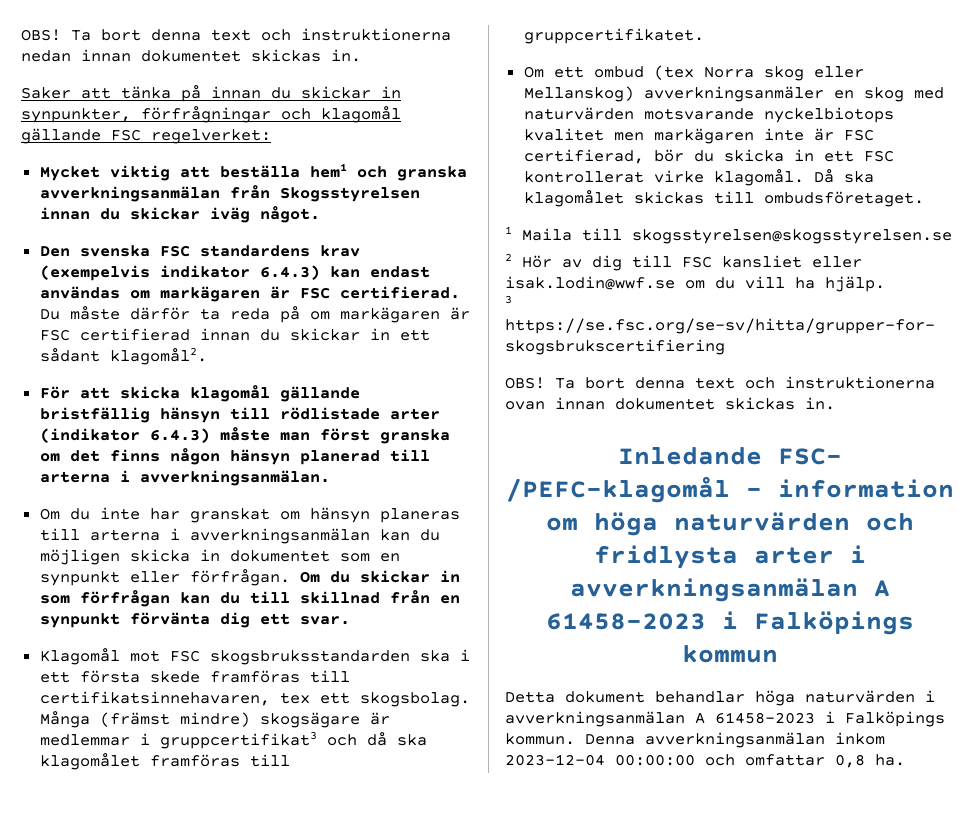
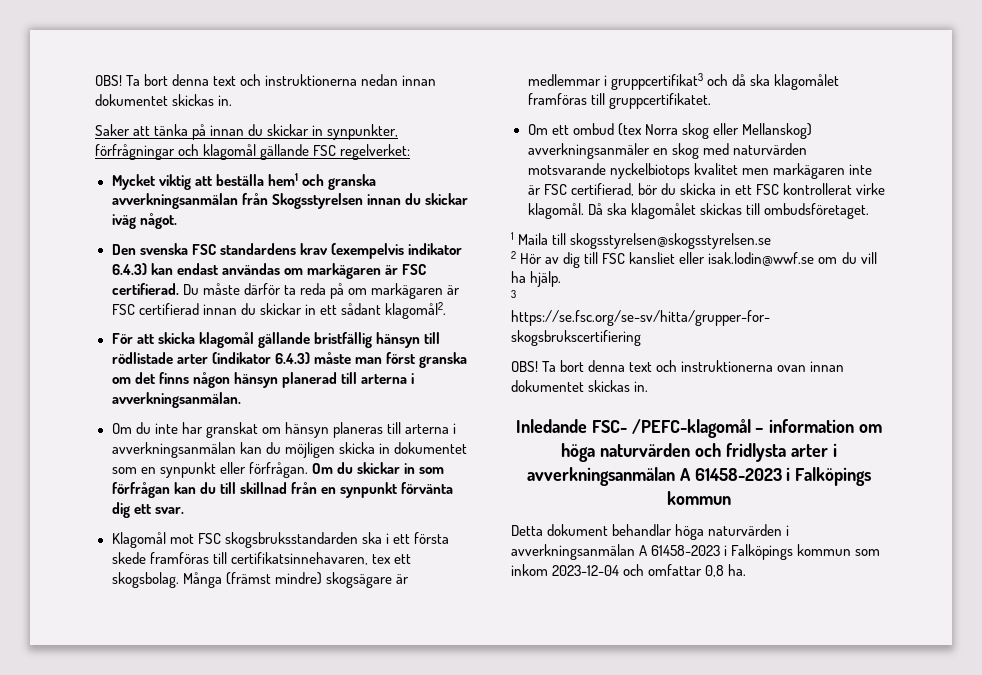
[505,732,825,748] kommun. Denna avverkningsanmälan -> [797,544,881,556] kommun som
[615,754,695,766] 00:00:00 -> (620, 570) none

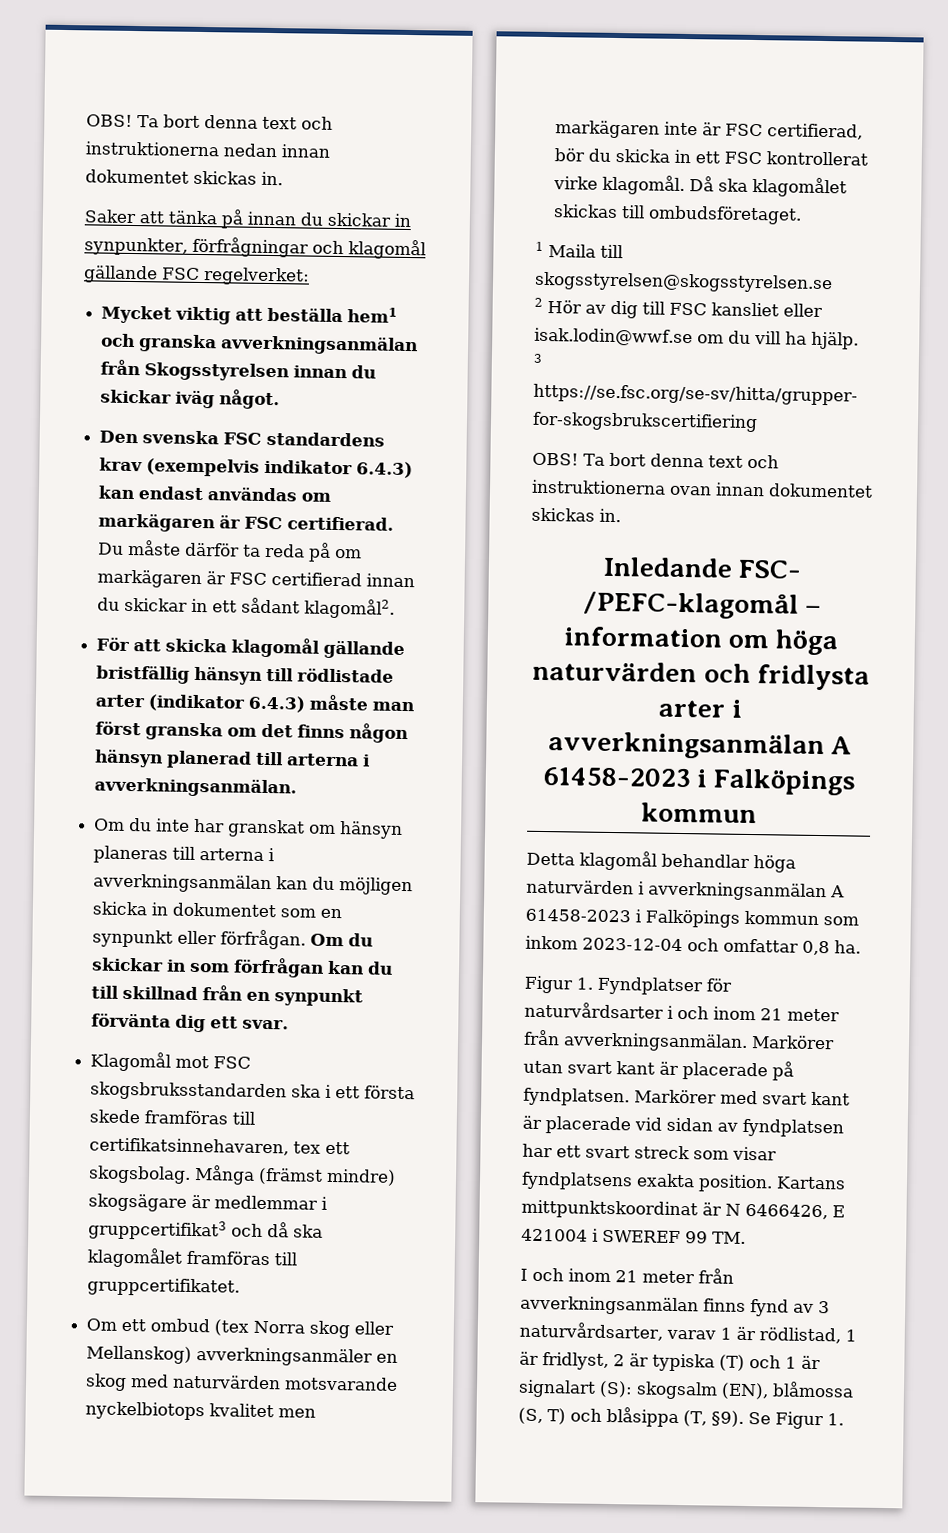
[547,524,609,536] dokument -> [579,850,657,871] klagomål
(747, 570) none -> [524,975,732,996] [524,1001,840,1022] [523,1029,835,1052] [523,1060,794,1081] [523,1087,850,1107] [522,1115,844,1138] [522,1143,777,1161] [521,1171,846,1193] [521,1199,845,1220] [521,1228,746,1244] [520,1267,734,1284] [520,1295,830,1317] [519,1321,857,1344] [519,1351,821,1372] [518,1379,854,1400] [518,1406,844,1430] // Figur 1. Fyndplatser för naturvårdsarter i och inom 21 meter från avverkningsanmälan. Markörer utan svart kant är placerade på fyndplatsen. Markörer med svart kant är placerade vid sidan av fyndplatsen har ett svart streck som visar fyndplatsens exakta position. Kartans mittpunktskoordinat är N 6466426, E 421004 i SWEREF 99 TM. // I och inom 21 meter från avverkningsanmälan finns fynd av 3 naturvårdsarter, varav 1 är rödlistad, 1 är fridlyst, 2 är typiska (T) och 1 är signalart (S): skogsalm (EN), blåmossa (S, T) och blåsippa (T, §9). Se Figur 1.

